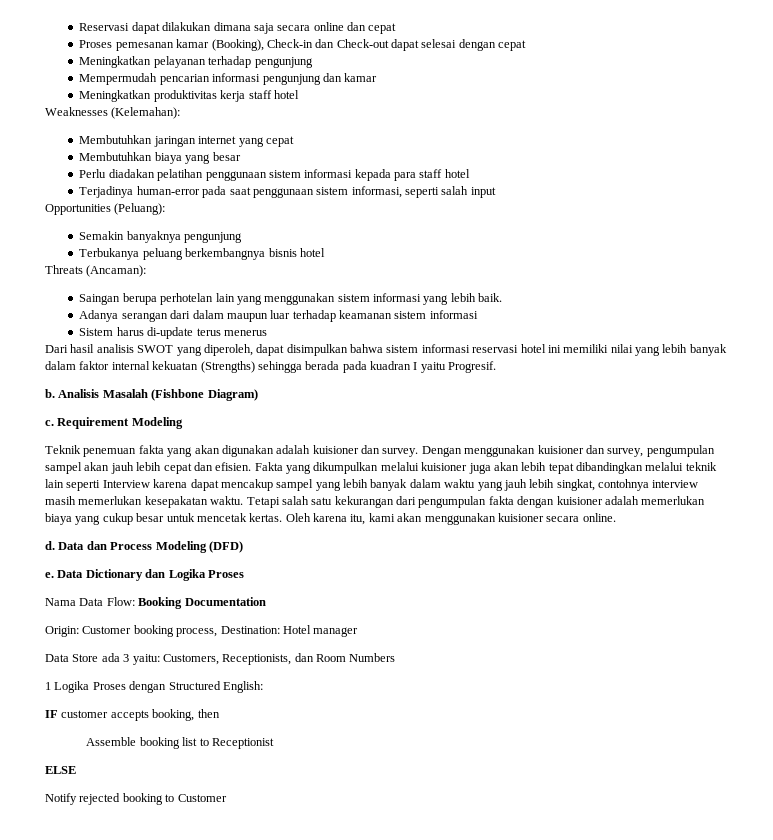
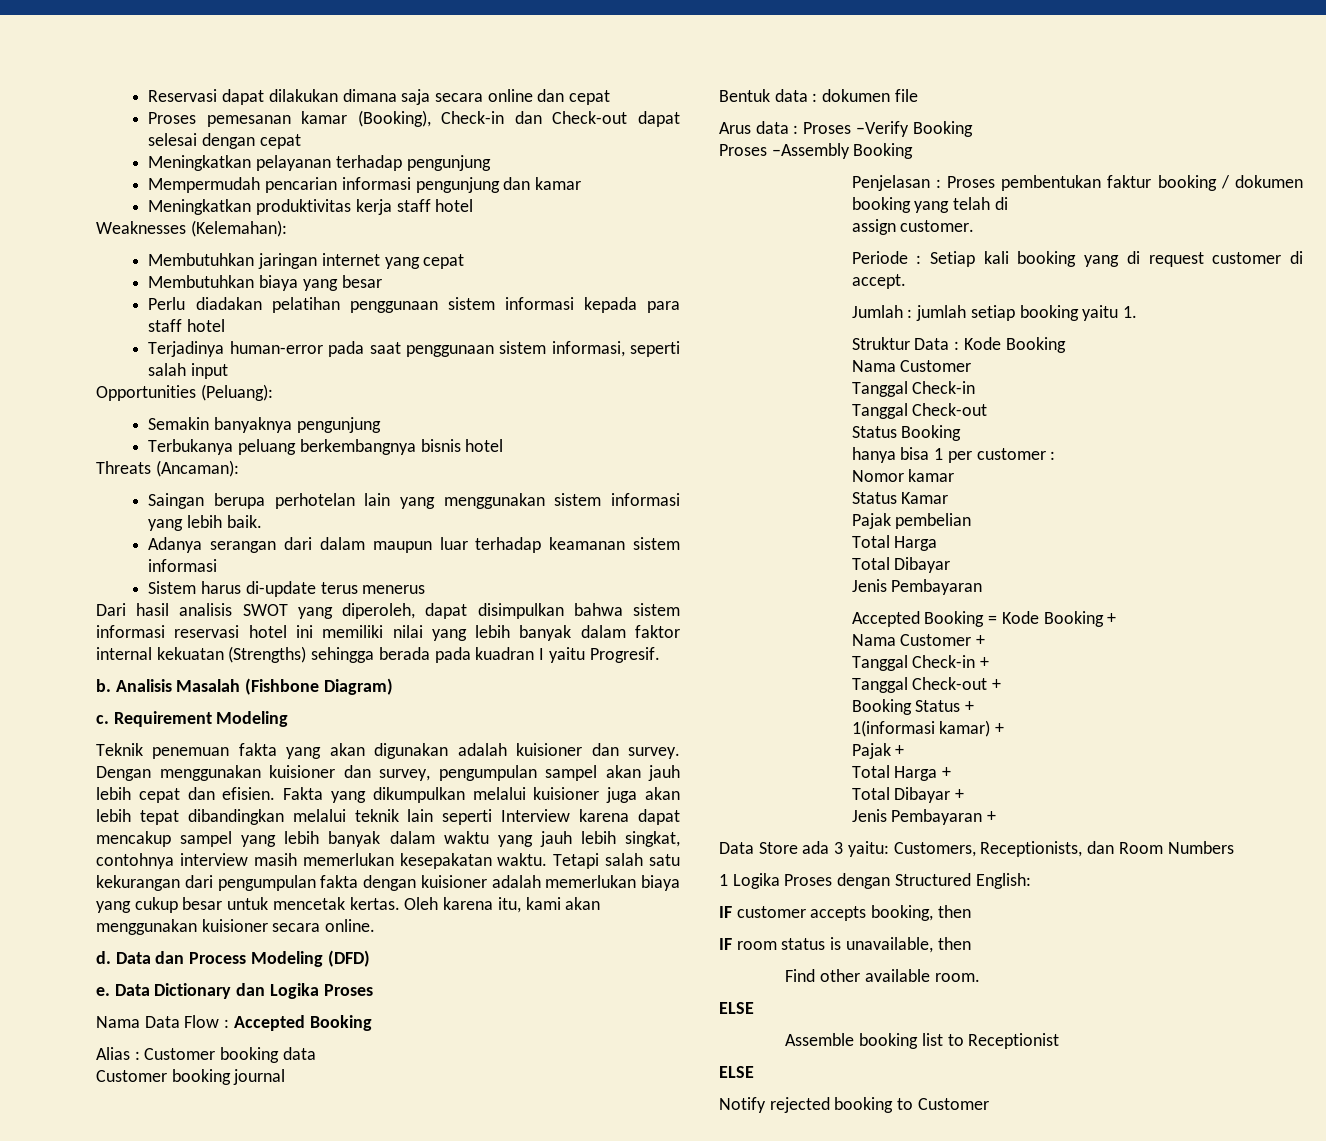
[106,597,266,609] [45,625,359,637] Flow: Booking Documentation // Origin: Customer booking process, Destination: Hotel manager -> [184,1015,372,1031] [96,1047,316,1063] [96,1069,286,1085] [719,89,918,102] [719,121,973,137] [719,143,914,159] [851,175,1303,191] [851,197,1008,213] [851,219,975,235] [851,251,1303,267] [851,274,906,289] [851,305,1138,321] [851,337,1066,353] [851,360,972,372] [851,381,976,397] [851,403,988,419] [851,425,962,441] [851,447,1056,463] [851,469,955,482] [851,492,949,504] [851,513,972,529] [851,535,938,551] [851,557,951,573] [851,579,983,595] [851,611,1117,627] [851,634,986,646] [851,655,990,671] [851,677,1002,693] [851,699,975,715] [851,720,1005,737] [851,743,905,759] [851,765,952,781] [851,787,965,803] [851,809,997,825] Flow : Accepted Booking // Alias : Customer booking data // Customer booking journal // Bentuk data : dokumen file // Arus data : Proses –Verify Booking // Proses –Assembly Booking // Penjelasan : Proses pembentukan faktur booking / dokumen booking yang telah di // assign customer. // Periode : Setiap kali booking yang di request customer di accept. // Jumlah : jumlah setiap booking yaitu 1. // Struktur Data : Kode Booking // Nama Customer // Tanggal Check-in // Tanggal Check-out // Status Booking // hanya bisa 1 per customer : // Nomor kamar // Status Kamar // Pajak pembelian // Total Harga // Total Dibayar // Jenis Pembayaran // Accepted Booking = Kode Booking + // Nama Customer + // Tanggal Check-in + // Tanggal Check-out + // Booking Status + // 1(informasi kamar) + // Pajak + // Total Harga + // Total Dibayar + // Jenis Pembayaran +
(220, 713) none -> [719,937,971,953] [785,969,980,982] [719,1002,754,1014] // IF room status is unavailable, then // Find other available room. // ELSE

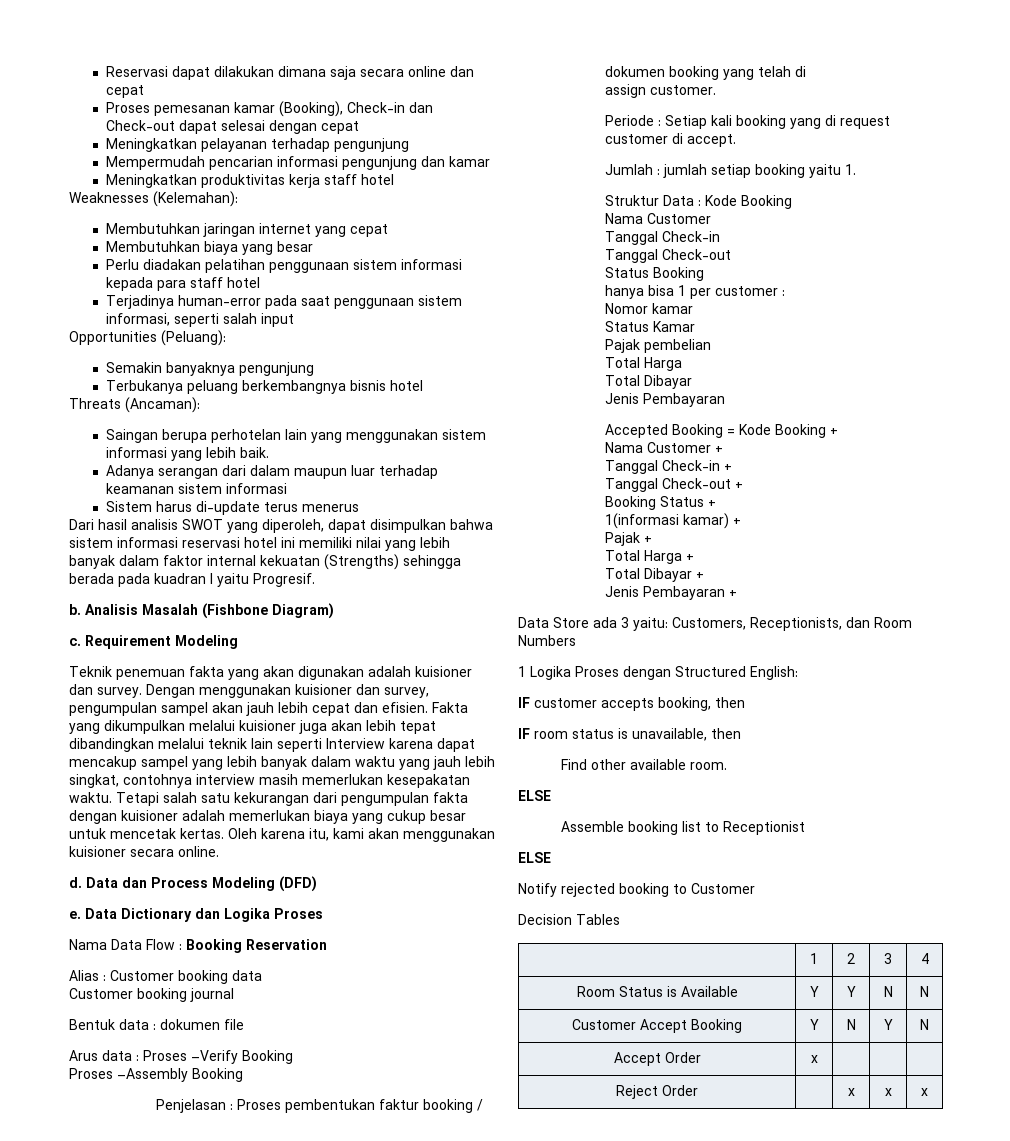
[233,1015,372,1031] Accepted Booking -> [186,939,327,953] Booking Reservation
(989, 1104) none -> [518,914,620,925] [810,953,818,964] [847,953,855,964] [884,953,892,964] [920,953,929,964] [576,986,738,997] [809,986,819,997] [846,986,856,997] [883,986,893,997] [920,986,929,997] [572,1019,742,1033] [809,1019,819,1030] [846,1019,856,1030] [883,1019,893,1030] [920,1019,929,1030] [613,1052,701,1066] [810,1055,818,1063] [616,1085,698,1099] [847,1088,855,1096] [884,1088,892,1096] [921,1088,928,1096] // Decision Tables // | 1 | 2 | 3 | 4 // Room Status is Available | Y | Y | N | N // Customer Accept Booking | Y | N | Y | N // Accept Order | x | | | // Reject Order | | x | x | x

